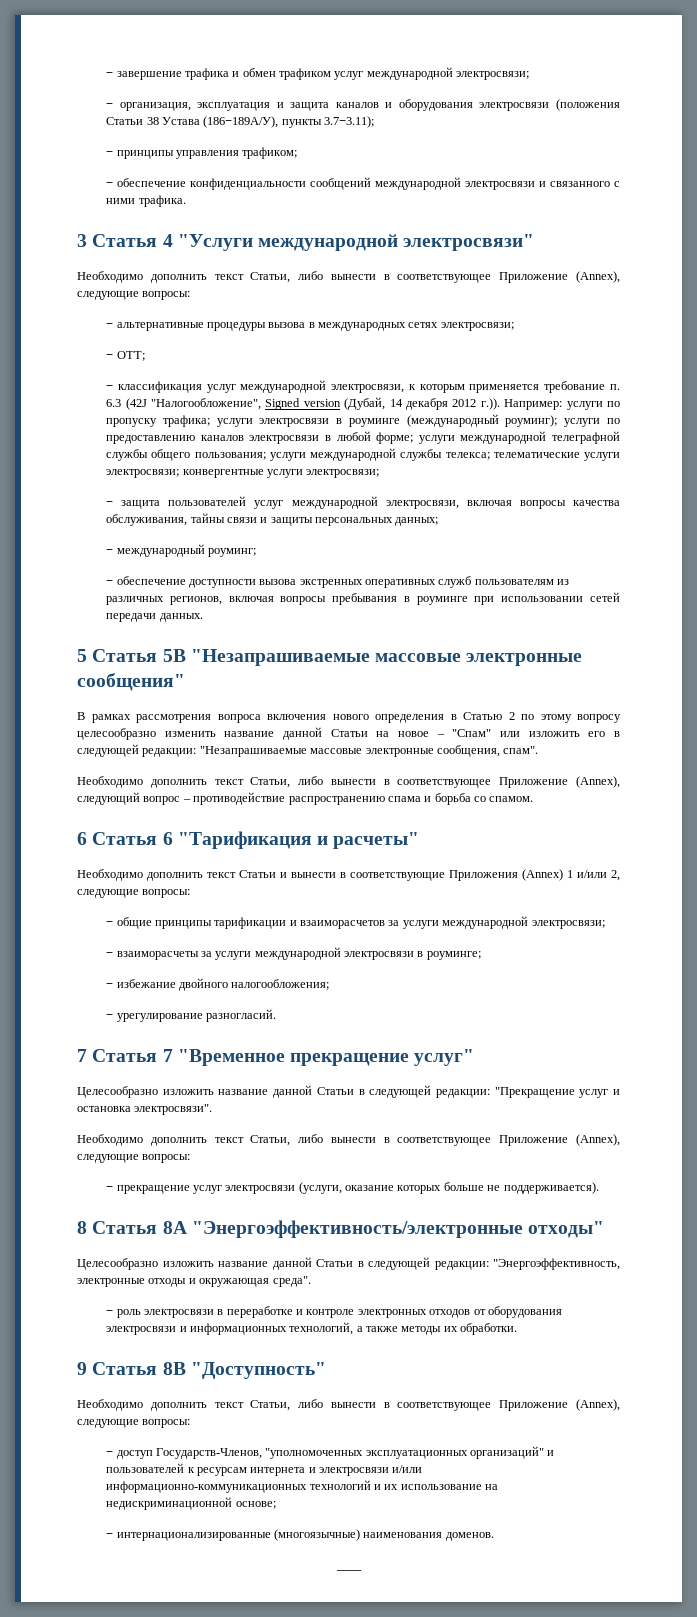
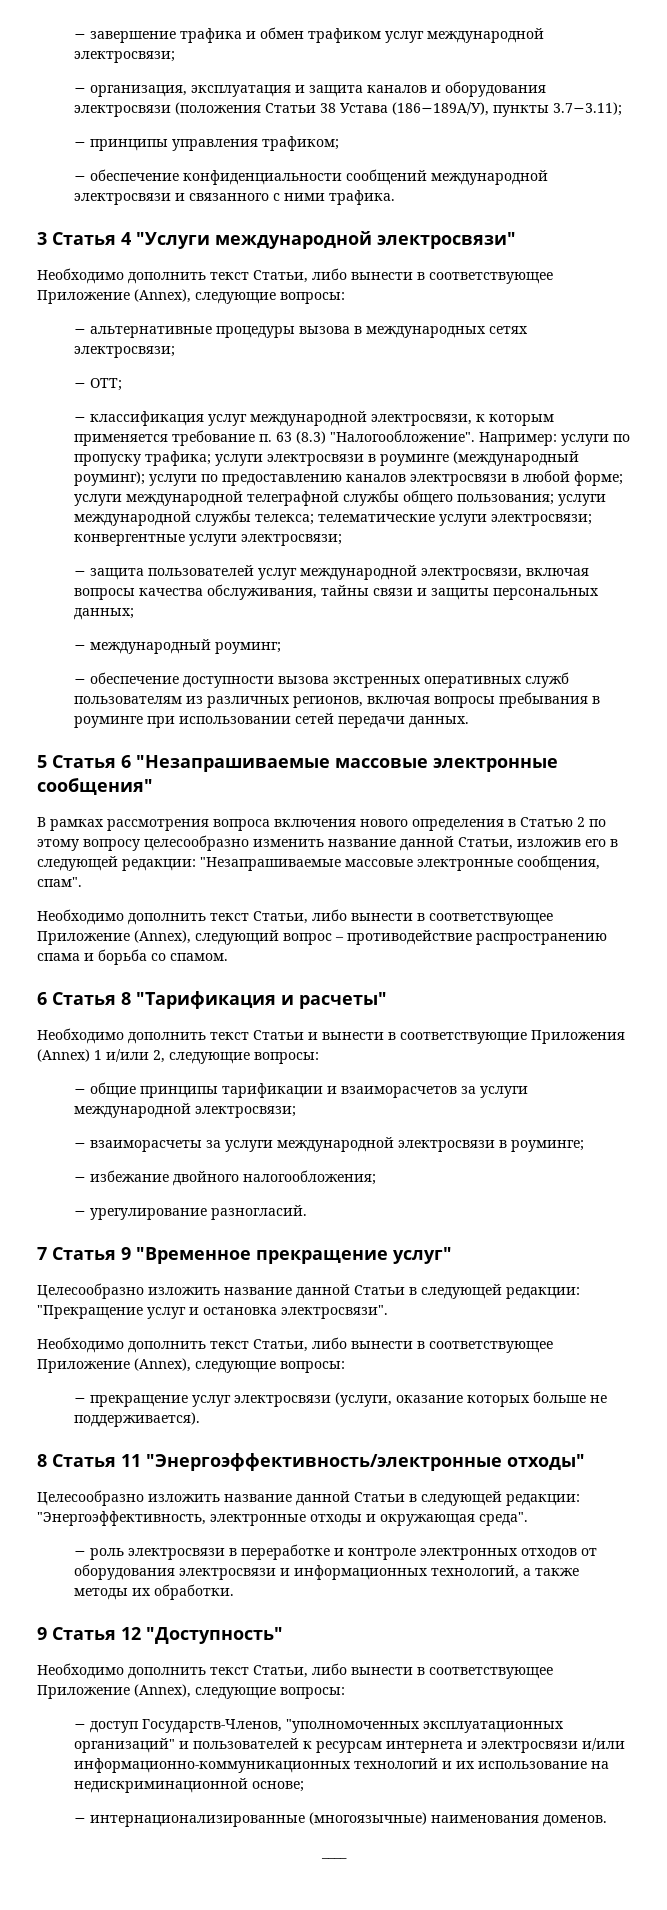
[106,397,500,410] 6.3 (42J "Налогообложение", Signed version (Дубай, 14 декабря 2012 г.)). -> [275,430,475,444] 63 (8.3) "Налогообложение".
[162,649,186,662] 5В -> [121,755,131,768] 6
[330,729,580,737] Статьи на новое – "Спам" или изложить -> [458,837,581,850] Статьи, изложив
[162,832,173,845] 6 -> [121,992,131,1005] 8
[162,1049,173,1062] 7 -> [121,1247,131,1260] 9
[162,1221,187,1234] 8А -> [121,1454,141,1467] 11
[162,1362,186,1375] 8B -> [121,1627,141,1640] 12

